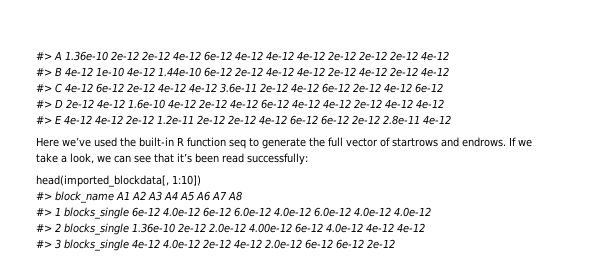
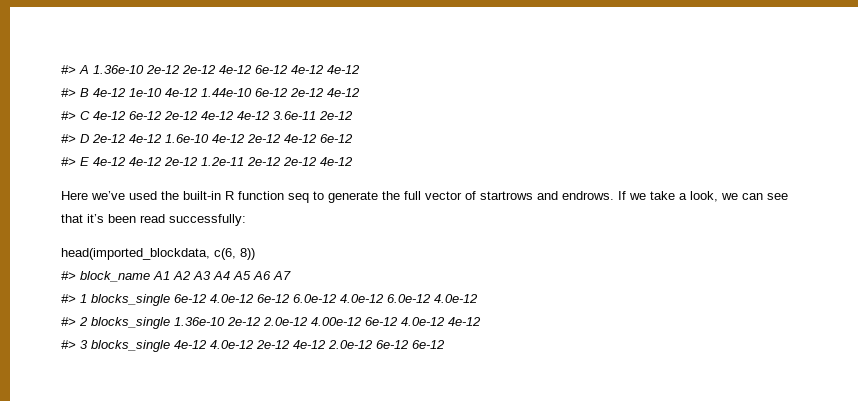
[297,51,449,61] 4e-12 2e-12 2e-12 2e-12 4e-12 -> (360, 69) none
[297,67,449,77] 4e-12 2e-12 4e-12 2e-12 4e-12 -> (360, 92) none
[291,83,443,93] 4e-12 6e-12 2e-12 4e-12 6e-12 -> (353, 115) none
[292,99,444,109] 4e-12 4e-12 2e-12 4e-12 4e-12 -> (353, 138) none
[290,115,451,125] 6e-12 6e-12 2e-12 2.8e-11 4e-12 -> (353, 161) none
[36,175,201,187] head(imported_blockdata[, 1:10]) -> [61,248,255,260] head(imported_blockdata, c(6, 8))
[228,191,242,201] A8 -> (291, 275) none
[394,207,431,217] 4.0e-12 -> (478, 298) none
[397,223,425,233] 4e-12 -> (481, 321) none
[367,239,395,249] 2e-12 -> (445, 344) none

